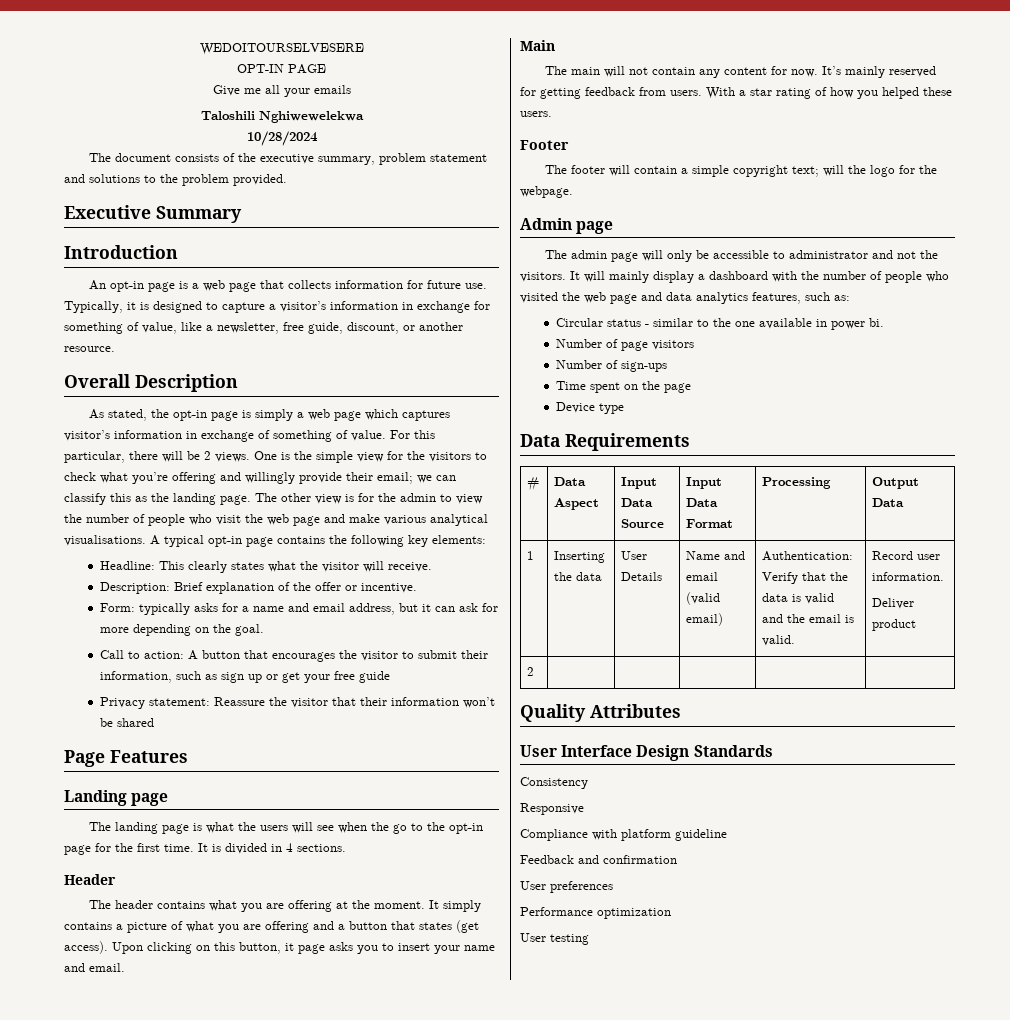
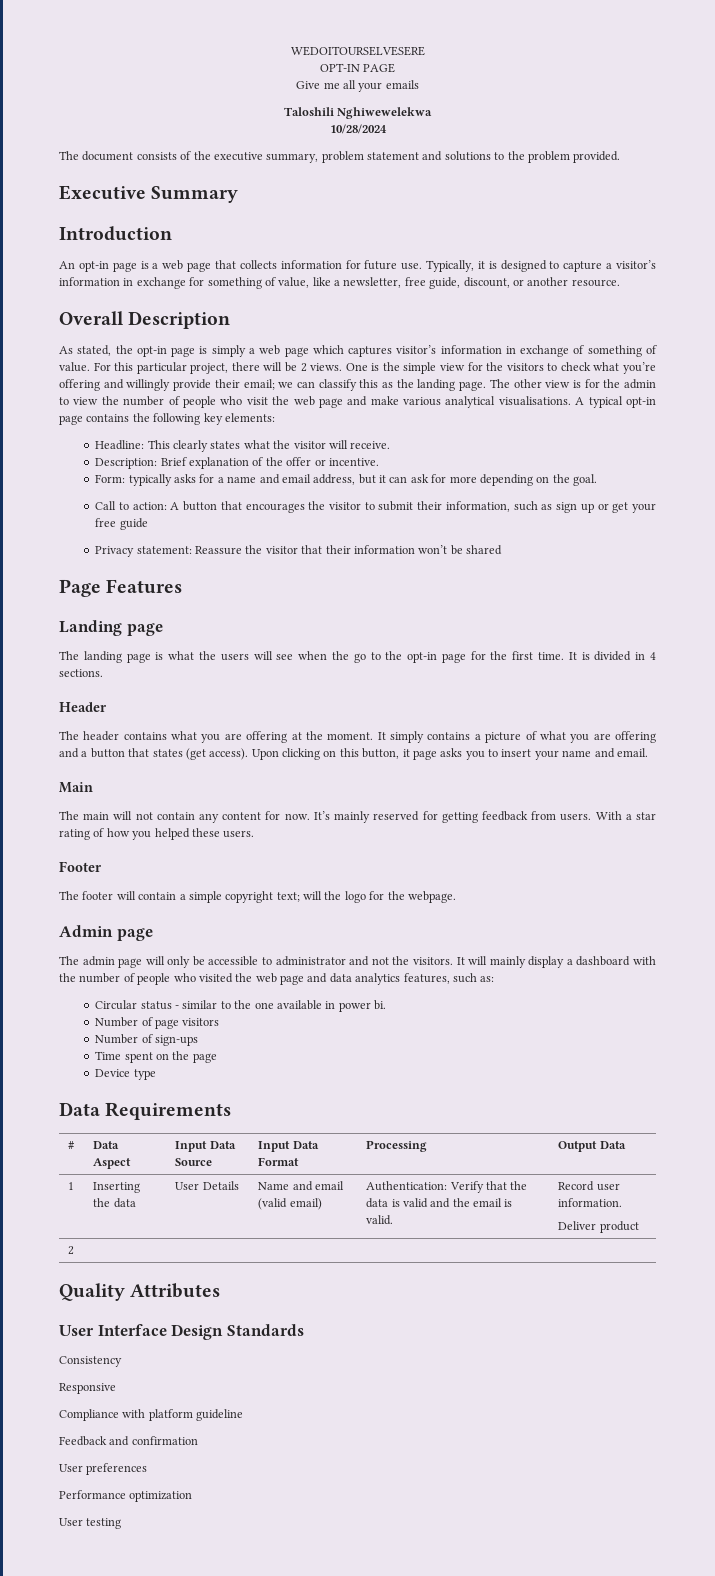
[64,451,125,463] particular, -> [136,362,229,374] particular project,

